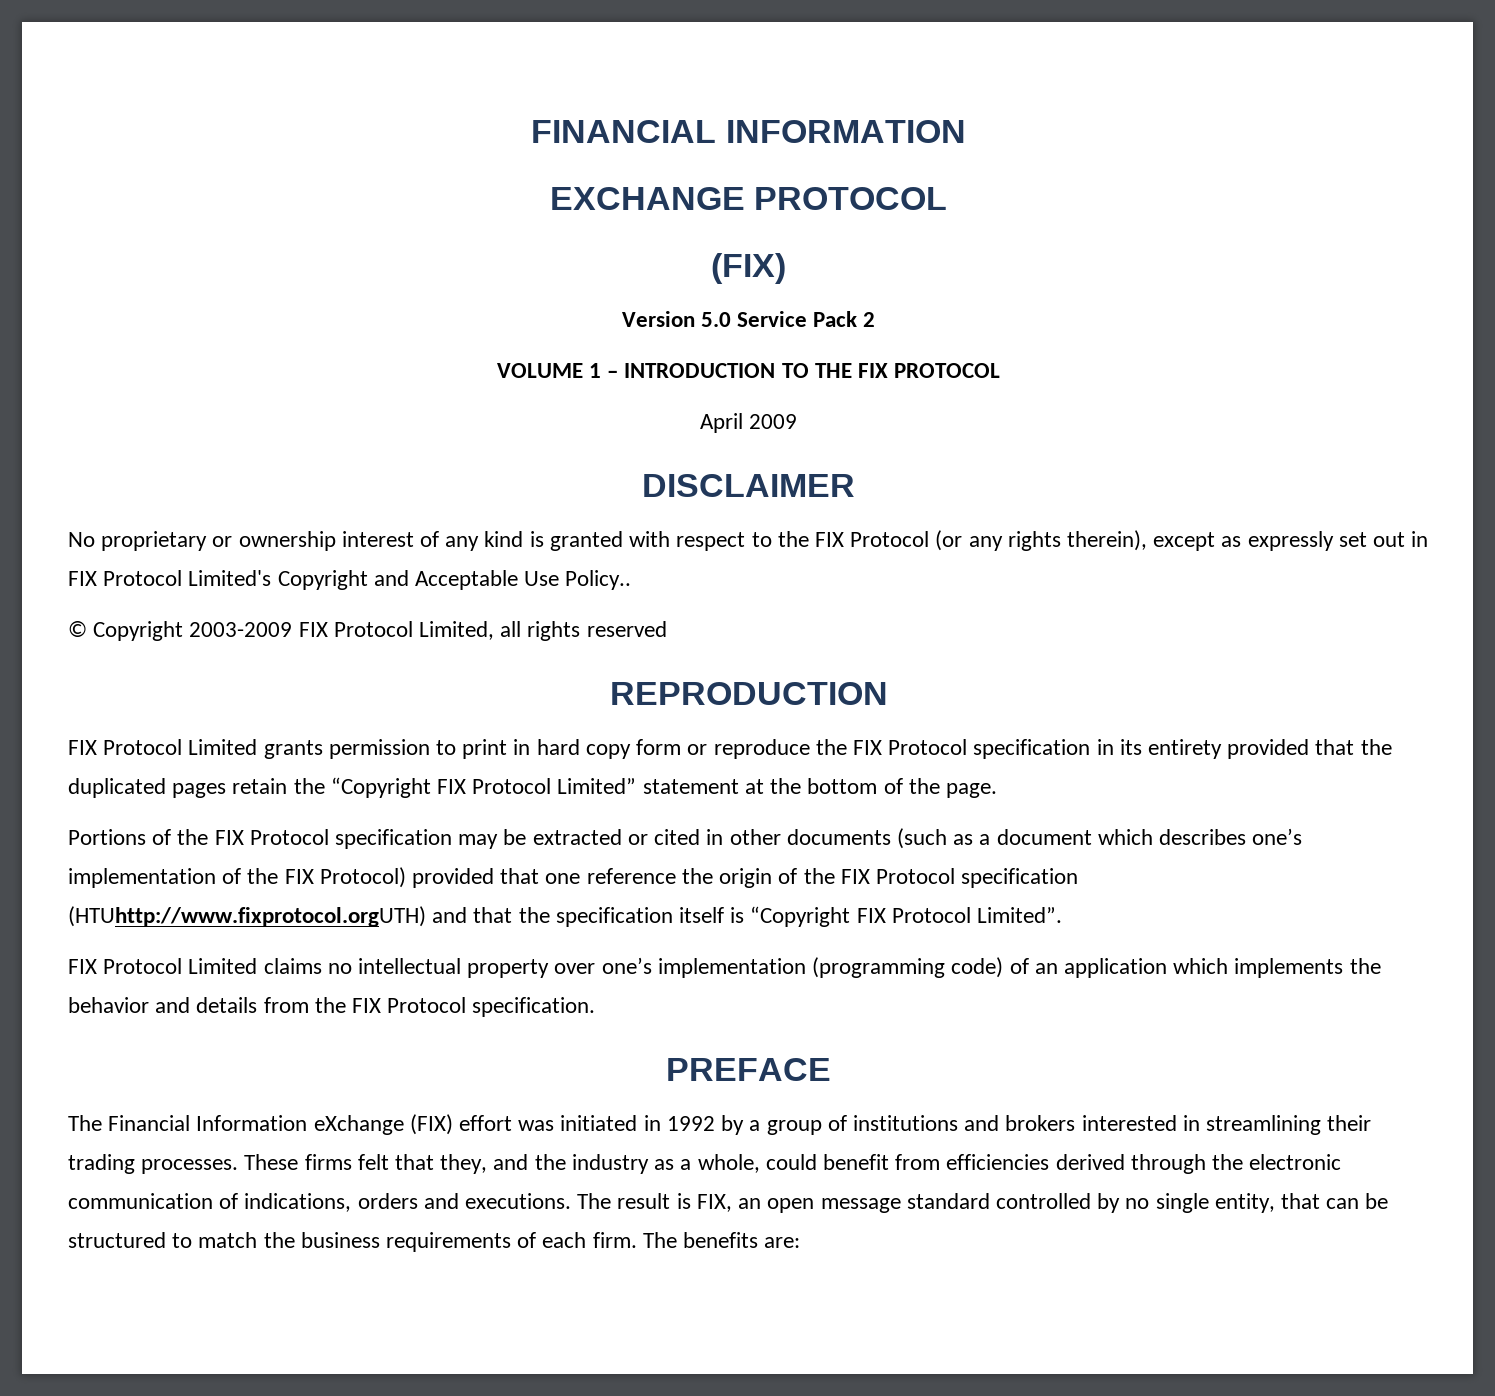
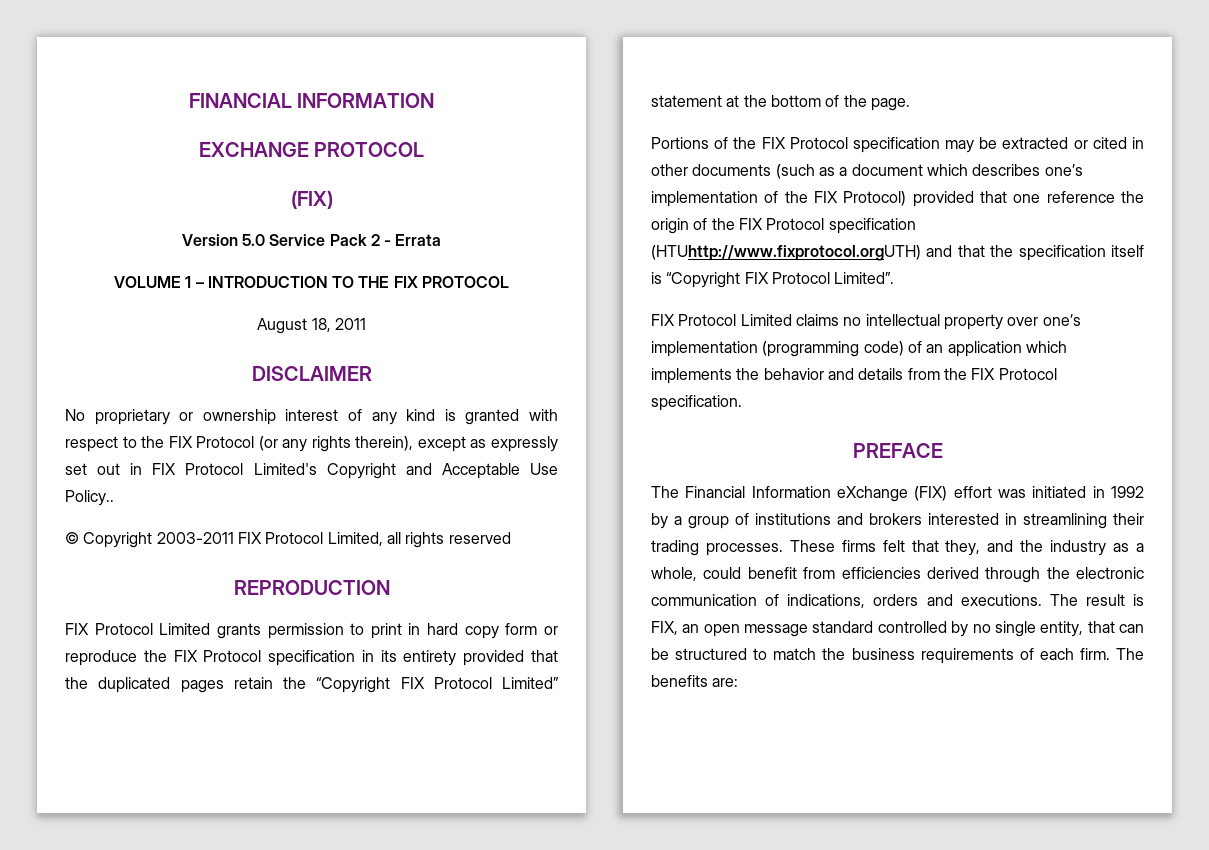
(876, 319) none -> [384,234,442,246] - Errata
[699,413,798,433] April 2009 -> [257,318,366,334] August 18, 2011
[189,622,293,637] 2003-2009 -> [156,532,234,544] 2003-2011

